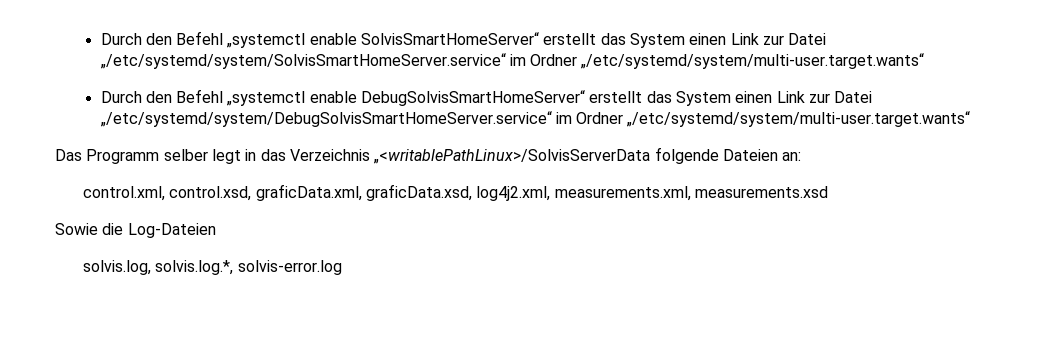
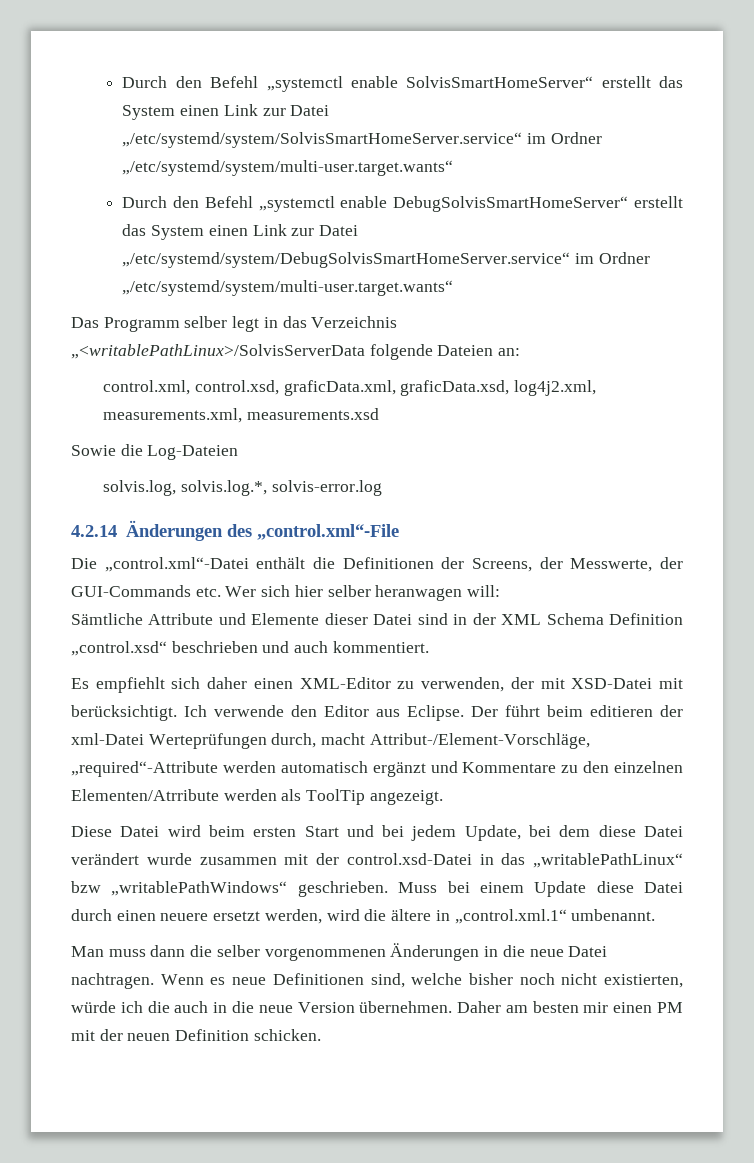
(342, 267) none -> [71,520,399,541] [71,557,684,572] [71,585,501,601] [71,613,683,625] [71,641,429,656] [71,677,684,693] [71,705,683,721] [71,733,590,749] [71,761,683,777] [71,789,443,805] [71,825,683,841] [71,853,683,868] [71,881,683,897] [71,909,656,924] [71,943,608,961] [71,973,683,989] [71,1001,684,1013] [71,1029,321,1041] // 4.2.14 Änderungen des „control.xml“-File // Die „control.xml“-Datei enthält die Definitionen der Screens, der Messwerte, der GUI-Commands etc. Wer sich hier selber heranwagen will: // Sämtliche Attribute und Elemente dieser Datei sind in der XML Schema Definition „control.xsd“ beschrieben und auch kommentiert. // Es empfiehlt sich daher einen XML-Editor zu verwenden, der mit XSD-Datei mit berücksichtigt. Ich verwende den Editor aus Eclipse. Der führt beim editieren der xml-Datei Werteprüfungen durch, macht Attribut-/Element-Vorschläge, „required“-Attribute werden automatisch ergänzt und Kommentare zu den einzelnen Elementen/Atrribute werden als ToolTip angezeigt. // Diese Datei wird beim ersten Start und bei jedem Update, bei dem diese Datei verändert wurde zusammen mit der control.xsd-Datei in das „writablePathLinux“ bzw „writablePathWindows“ geschrieben. Muss bei einem Update diese Datei durch einen neuere ersetzt werden, wird die ältere in „control.xml.1“ umbenannt. // Man muss dann die selber vorgenommenen Änderungen in die neue Datei nachtragen. Wenn es neue Definitionen sind, welche bisher noch nicht existierten, würde ich die auch in die neue Version übernehmen. Daher am besten mir einen PM mit der neuen Definition schicken.

